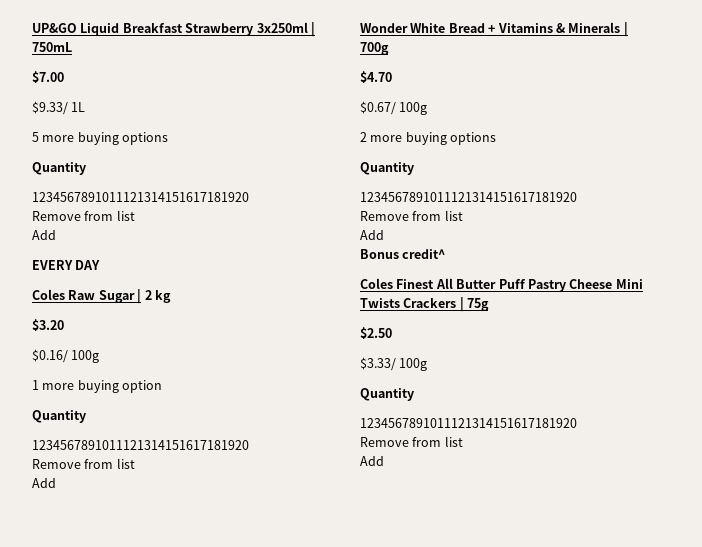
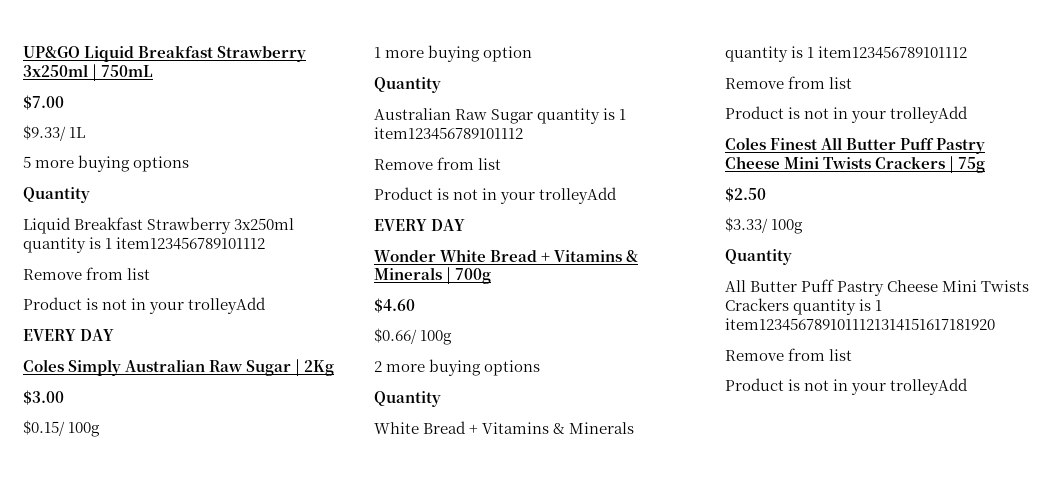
[32,192,249,202] [32,210,135,221] [32,230,56,240] 1234567891011121314151617181920 // Remove from list // Add -> [23,217,295,234] [23,237,266,253] [23,267,151,280] [23,297,267,314] Liquid Breakfast Strawberry 3x250ml quantity is 1 item123456789101112 // Remove from list // Product is not in your trolleyAdd
(65, 294) none -> [68,359,206,376] Simply Australian
[144,290,171,303] [32,319,64,331] [32,349,68,363] 2 kg // $3.20 // $0.16/ -> [304,360,335,376] [23,390,64,405] [23,420,65,436] 2Kg // $3.00 // $0.15/
[32,440,249,450] [32,458,135,469] [32,478,56,488] 1234567891011121314151617181920 // Remove from list // Add -> [374,108,627,124] [374,127,523,140] [374,157,502,170] [374,187,618,204] [374,219,466,231] Australian Raw Sugar quantity is 1 item123456789101112 // Remove from list // Product is not in your trolleyAdd // EVERY DAY
[360,71,392,83] [360,101,396,115] $4.70 // $0.67/ -> [374,298,415,313] [374,328,417,344] $4.60 // $0.66/
[360,192,577,202] [360,210,463,221] [360,230,384,240] [360,249,446,259] 1234567891011121314151617181920 // Remove from list // Add // Bonus credit^ -> [374,421,635,434] [725,46,968,62] [725,76,853,89] [725,106,969,123] White Bread + Vitamins & Minerals quantity is 1 item123456789101112 // Remove from list // Product is not in your trolleyAdd
[360,418,577,428] [360,436,463,447] [360,456,384,466] 1234567891011121314151617181920 // Remove from list // Add -> [725,279,1030,296] [725,298,883,315] [725,318,995,331] [725,348,853,361] [725,378,969,395] All Butter Puff Pastry Cheese Mini Twists Crackers quantity is 1 item1234567891011121314151617181920 // Remove from list // Product is not in your trolleyAdd

